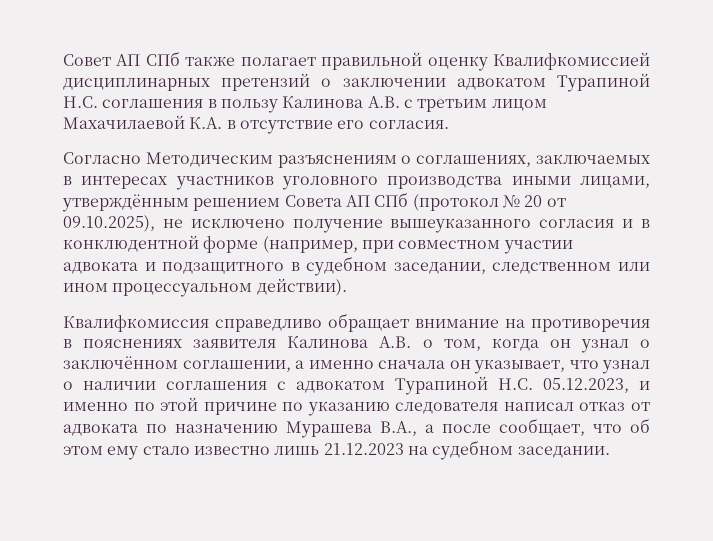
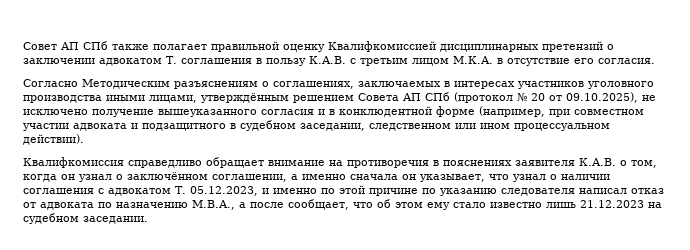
[557,73,650,92] [63,96,98,108] Турапиной Н.С. -> [166,56,177,64] Т.
[282,96,400,108] Калинова А.В. -> [309,56,346,64] К.А.В.
[63,115,223,129] Махачилаевой К.А. -> [453,56,493,64] М.К.А.
[287,336,412,348] Калинова А.В. -> [579,158,616,166] К.А.В.
[395,376,533,395] Турапиной Н.С. -> [175,186,186,194] Т.
[286,421,417,438] Мурашева В.А., -> [192,200,235,210] М.В.А.,

